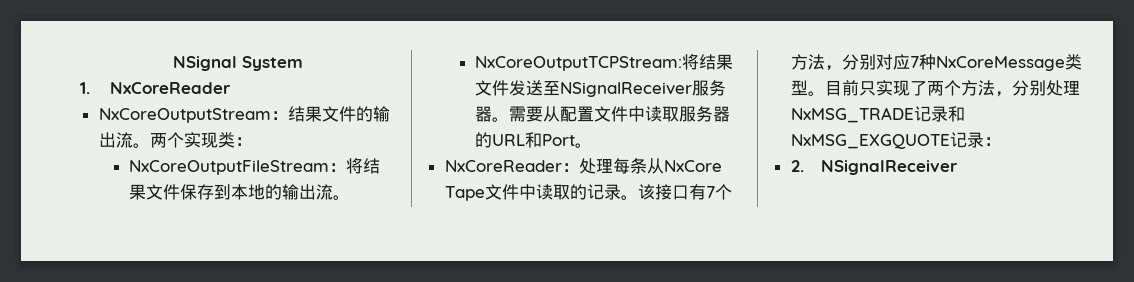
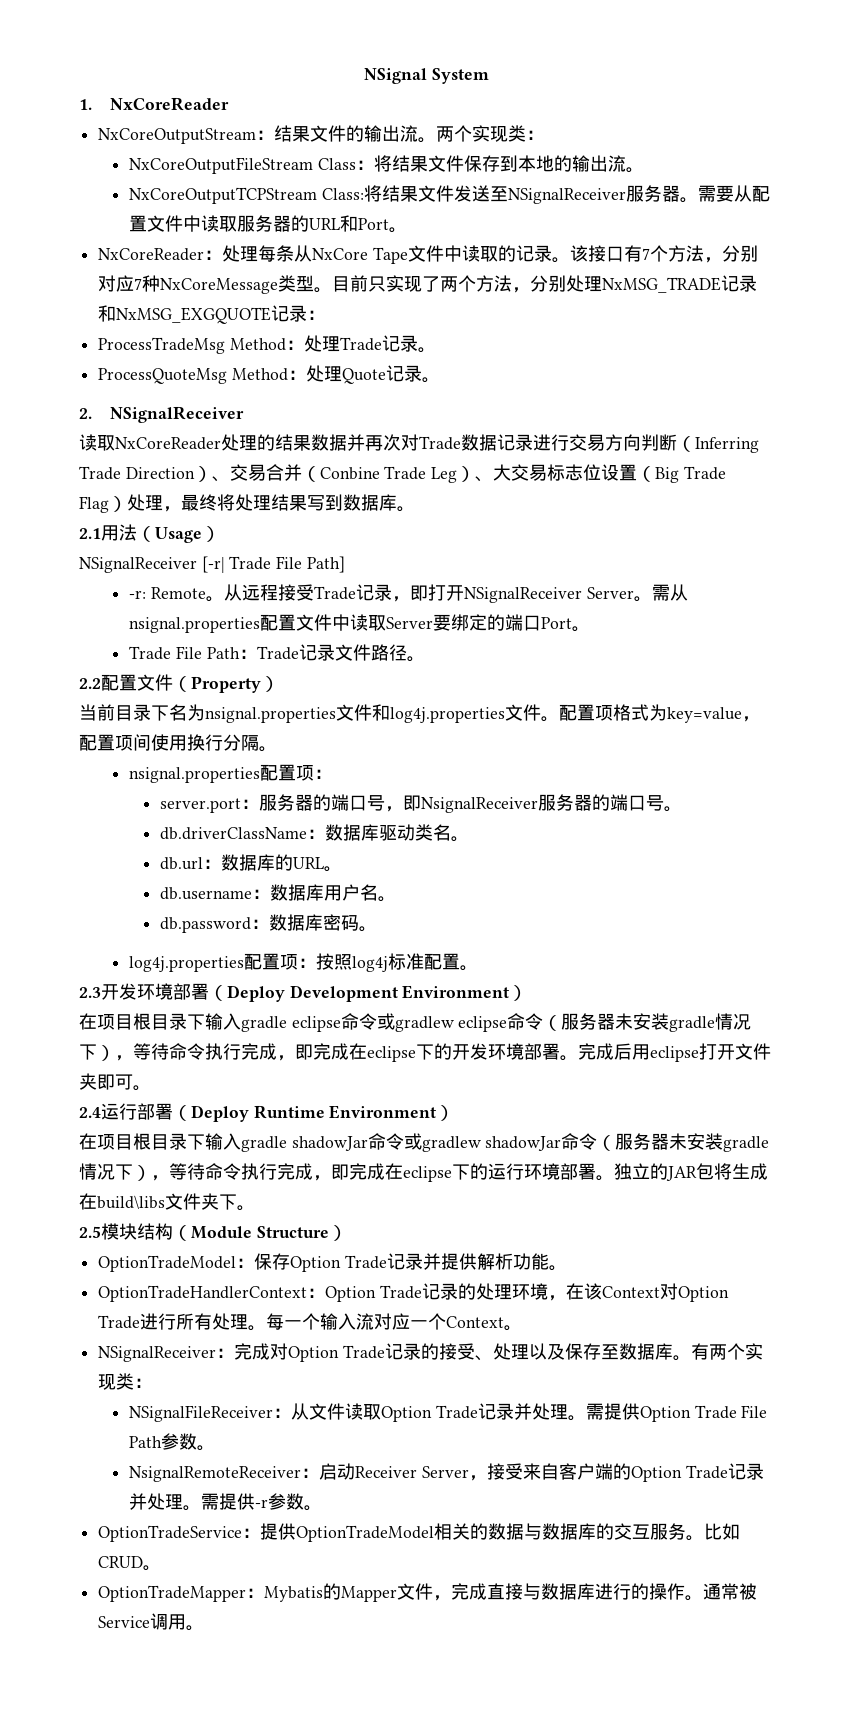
(329, 167) none -> [317,158,356,170] Class
[474,56,682,71] NxCoreOutputTCPStream: -> [129,187,364,204] NxCoreOutputTCPStream Class:
[790,160,958,175] 2. NSignalReceiver -> [98,335,436,354] [98,365,440,384] [79,406,244,423] [79,434,759,453] [79,464,726,483] [79,494,415,513] [79,524,220,543] [79,556,345,573] [129,584,688,603] [129,614,591,633] [129,644,425,662] [79,674,279,693] [79,704,760,723] [79,734,277,752] [129,764,333,783] [159,794,682,813] [159,824,469,842] [159,854,342,872] [159,884,396,902] [159,914,377,933] [129,953,479,972] [79,983,528,1002] [79,1013,752,1032] [79,1043,771,1062] [79,1073,151,1091] [79,1103,455,1122] [79,1133,770,1152] [79,1163,768,1182] [79,1193,255,1211] [79,1223,347,1241] [98,1253,567,1272] [98,1283,729,1302] [98,1313,523,1331] [98,1343,763,1362] [98,1373,153,1390] [129,1403,768,1422] [129,1433,216,1451] [129,1463,764,1482] [129,1493,323,1511] [98,1523,741,1542] [98,1556,162,1571] [98,1583,758,1602] [98,1613,205,1631] ProcessTradeMsg Method：处理Trade记录。 // ProcessQuoteMsg Method：处理Quote记录。 // 2. NSignalReceiver // 读取NxCoreReader处理的结果数据并再次对Trade数据记录进行交易方向判断（Inferring Trade Direction）、交易合并（Conbine Trade Leg）、大交易标志位设置（Big Trade Flag）处理，最终将处理结果写到数据库。 // 2.1用法（Usage） // NSignalReceiver [-r| Trade File Path] // -r: Remote。从远程接受Trade记录，即打开NSignalReceiver Server。需从nsignal.properties配置文件中读取Server要绑定的端口Port。 // Trade File Path：Trade记录文件路径。 // 2.2配置文件（Property） // 当前目录下名为nsignal.properties文件和log4j.properties文件。配置项格式为key=value，配置项间使用换行分隔。 // nsignal.properties配置项： // server.port：服务器的端口号，即NsignalReceiver服务器的端口号。 // db.driverClassName：数据库驱动类名。 // db.url：数据库的URL。 // db.username：数据库用户名。 // db.password：数据库密码。 // log4j.properties配置项：按照log4j标准配置。 // 2.3开发环境部署（Deploy Development Environment） // 在项目根目录下输入gradle eclipse命令或gradlew eclipse命令（服务器未安装gradle情况下），等待命令执行完成，即完成在eclipse下的开发环境部署。完成后用eclipse打开文件夹即可。 // 2.4运行部署（Deploy Runtime Environment） // 在项目根目录下输入gradle shadowJar命令或gradlew shadowJar命令（服务器未安装gradle情况下），等待命令执行完成，即完成在eclipse下的运行环境部署。独立的JAR包将生成在build\libs文件夹下。 // 2.5模块结构（Module Structure） // OptionTradeModel：保存Option Trade记录并提供解析功能。 // OptionTradeHandlerContext：Option Trade记录的处理环境，在该Context对Option Trade进行所有处理。每一个输入流对应一个Context。 // NSignalReceiver：完成对Option Trade记录的接受、处理以及保存至数据库。有两个实现类： // NSignalFileReceiver：从文件读取Option Trade记录并处理。需提供Option Trade File Path参数。 // NsignalRemoteReceiver：启动Receiver Server，接受来自客户端的Option Trade记录并处理。需提供-r参数。 // OptionTradeService：提供OptionTradeModel相关的数据与数据库的交互服务。比如CRUD。 // OptionTradeMapper：Mybatis的Mapper文件，完成直接与数据库进行的操作。通常被Service调用。

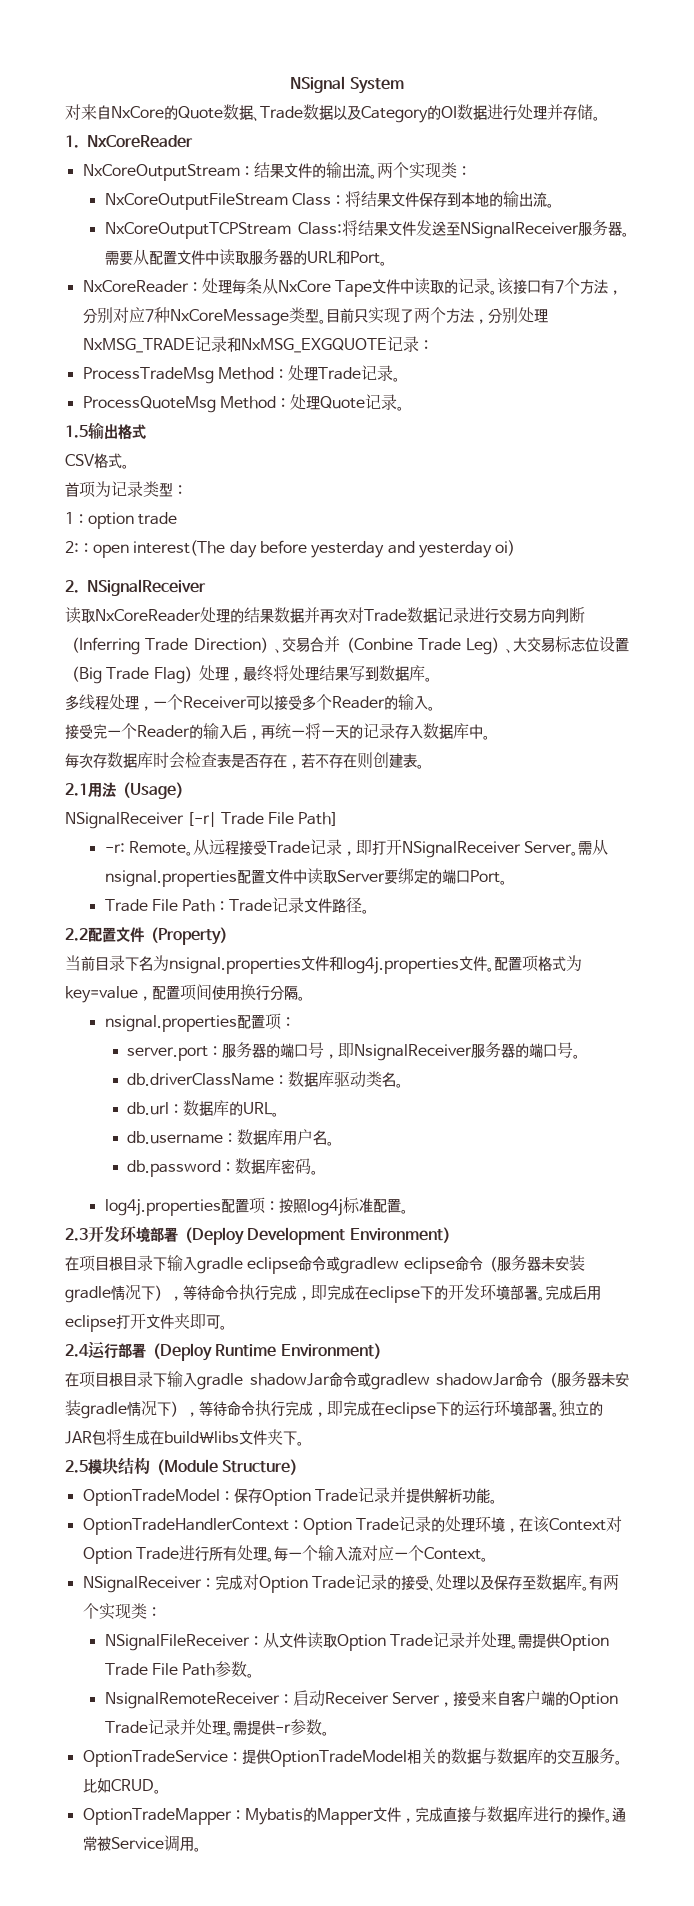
(489, 76) none -> [65,104,600,123] // 对来自NxCore的Quote数据、Trade数据以及Category的OI数据进行处理并存储。
(440, 380) none -> [65,422,146,439] [65,453,129,469] [65,481,187,498] [65,512,178,529] [65,540,516,558] // 1.5输出格式 // CSV格式。 // 首项为记录类型： // 1：option trade // 2:：open interest(The day before yesterday and yesterday oi)
(415, 509) none -> [65,694,435,711] [65,723,490,740] [65,752,424,769] // 多线程处理，一个Receiver可以接受多个Reader的输入。 // 接受完一个Reader的输入后，再统一将一天的记录存入数据库中。 // 每次存数据库时会检查表是否存在，若不存在则创建表。

